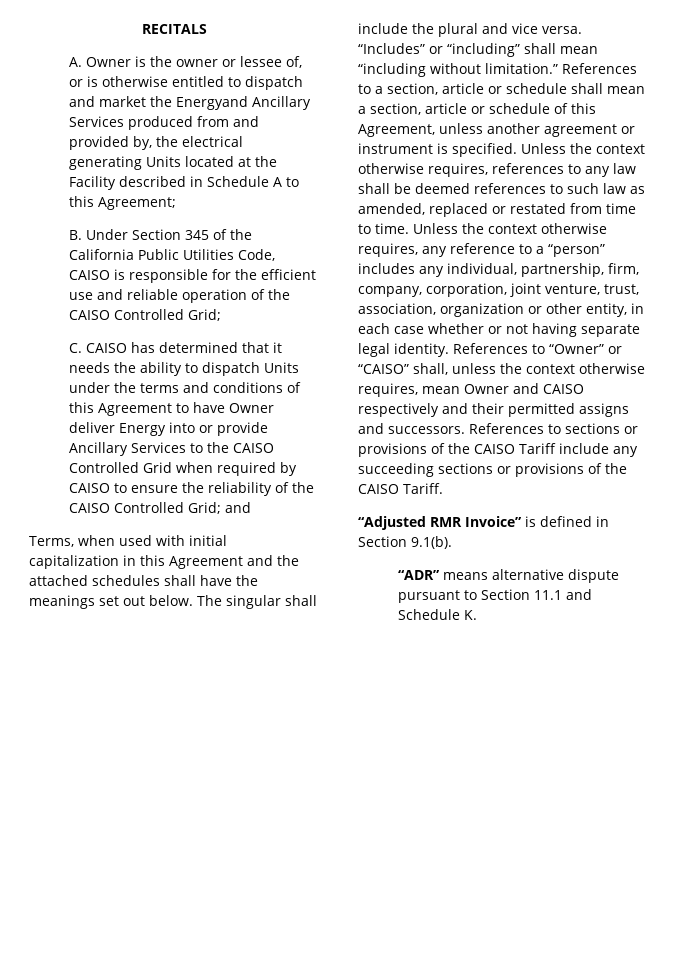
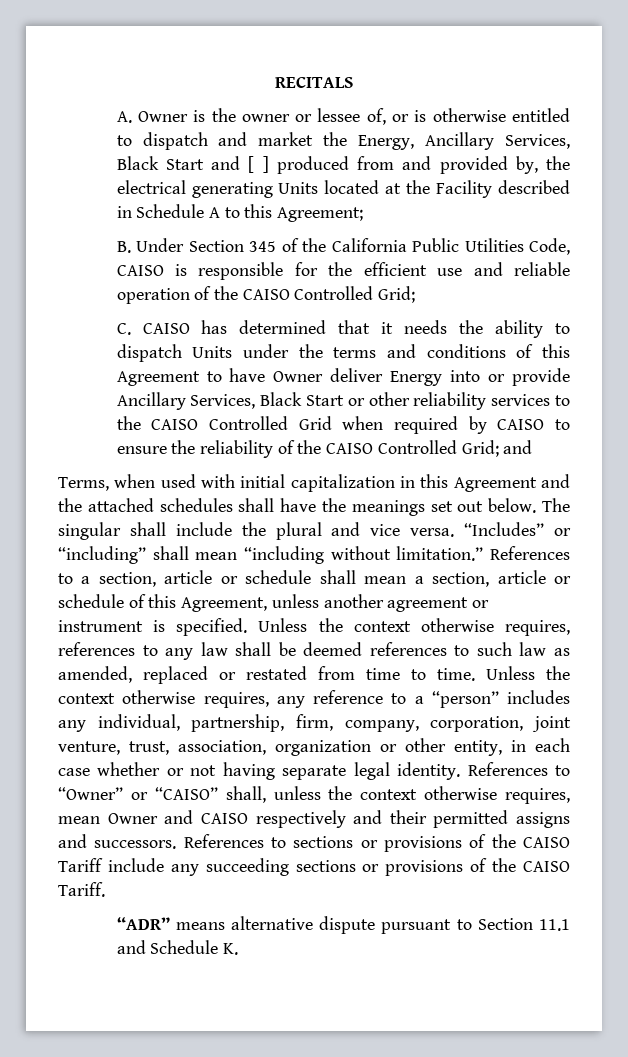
[176,96,312,110] [69,116,125,127] Energyand Ancillary Services -> [358,132,570,150] [116,156,269,173] Energy, Ancillary Services, Black Start and [ ]
[131,442,187,453] Services -> [190,392,551,410] Services, Black Start or other reliability services
[358,516,609,530] [358,536,452,549] // “Adjusted RMR Invoice” is defined in Section 9.1(b). -> (105, 889) none

